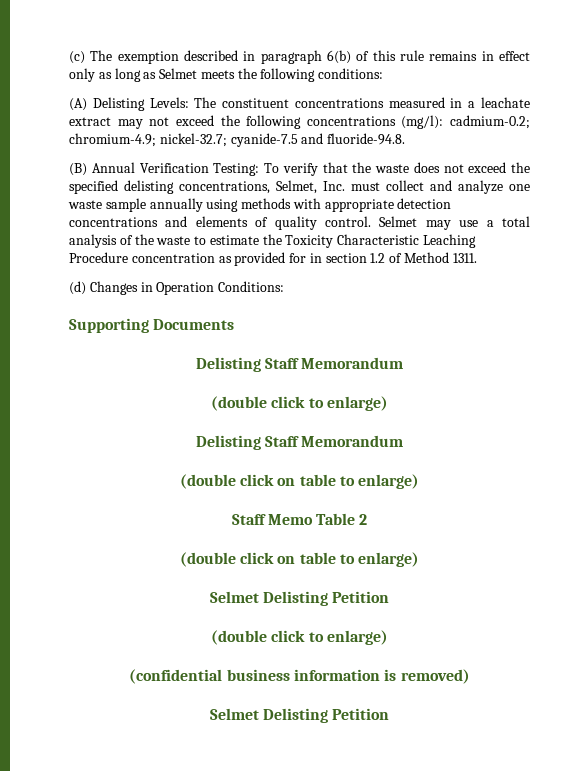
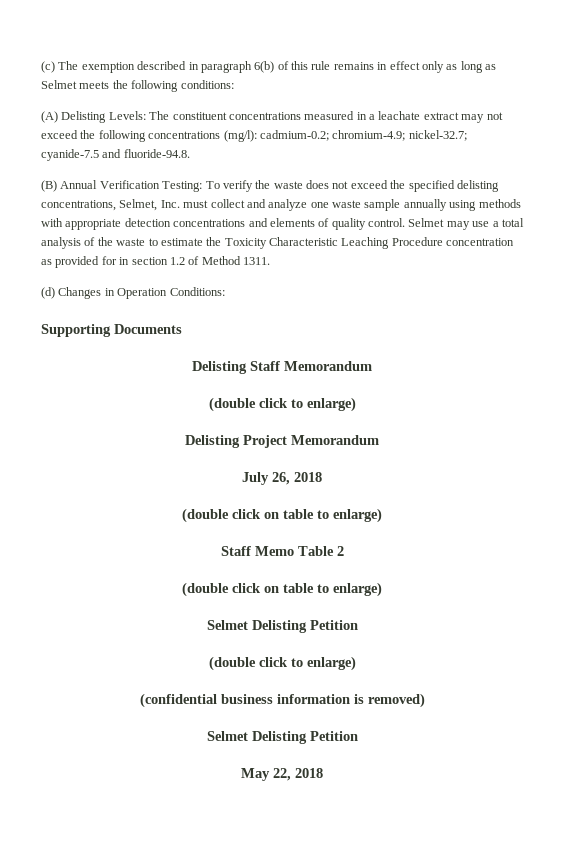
[322,162,348,173] that -> (253, 186) none
[265,435,404,447] Staff Memorandum -> [243,435,379,448] [242,472,322,485] Project Memorandum // July 26, 2018
(390, 714) none -> [241,768,323,781] // May 22, 2018

